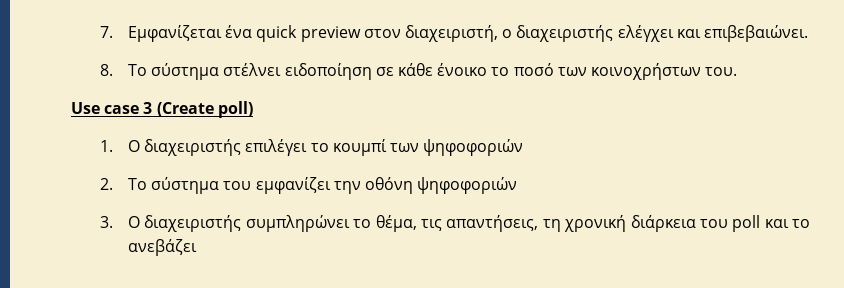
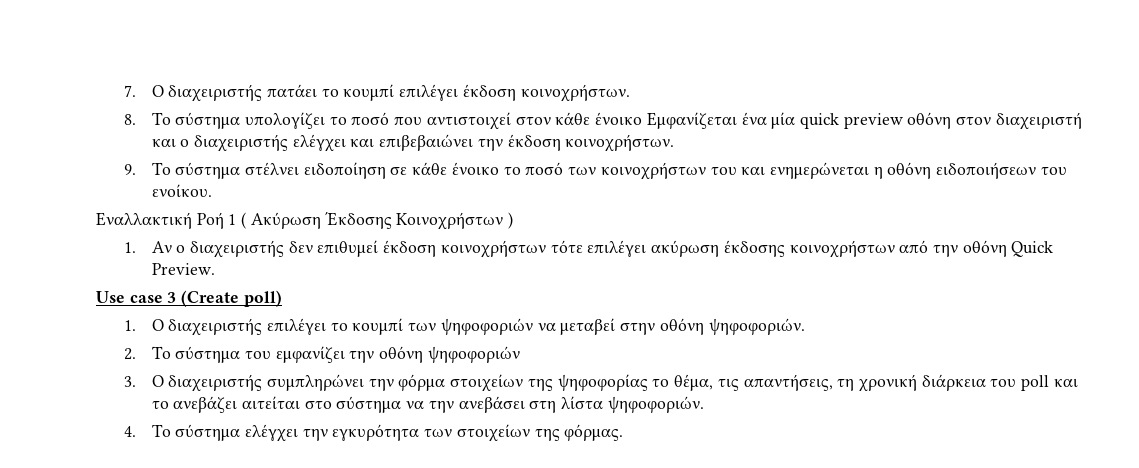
(113, 32) none -> [151,84,630,102] [123,112,643,130] Ο διαχειριστής πατάει το κουμπί επιλέγει έκδοση κοινοχρήστων. // 8. Το σύστημα υπολογίζει το ποσό που αντιστοιχεί στον κάθε ένοικο
(253, 31) none -> [771,112,796,129] μία
[363,25,808,42] [99,64,113,76] στον διαχειριστή, ο διαχειριστής ελέγχει και επιβεβαιώνει. // 8. -> [907,112,1082,130] [151,134,675,152] [123,164,136,175] οθόνη στον διαχειριστή και ο διαχειριστής ελέγχει και επιβεβαιώνει την έκδοση κοινοχρήστων. // 9.
[705,67,738,76] του. -> [710,162,1067,179] [151,184,212,197] [96,211,514,230] [123,240,1054,258] [151,263,215,275] του και ενημερώνεται η οθόνη ειδοποιήσεων του ενοίκου. // Εναλλακτική Ροή 1 ( Ακύρωση Έκδοσης Κοινοχρήστων ) // 1. Αν ο διαχειριστής δεν επιθυμεί έκδοση κοινοχρήστων τότε επιλέγει ακύρωση έκδοσης κοινοχρήστων από την οθόνη Quick Preview.
(524, 147) none -> [537,318,805,335] να μεταβεί στην οθόνη ψηφοφοριών.
(350, 223) none -> [368,374,648,392] την φόρμα στοιχείων της ψηφοφορίας
(198, 247) none -> [242,396,704,413] [123,424,624,442] αιτείται στο σύστημα να την ανεβάσει στη λίστα ψηφοφοριών. // 4. Το σύστημα ελέγχει την εγκυρότητα των στοιχείων της φόρμας.

